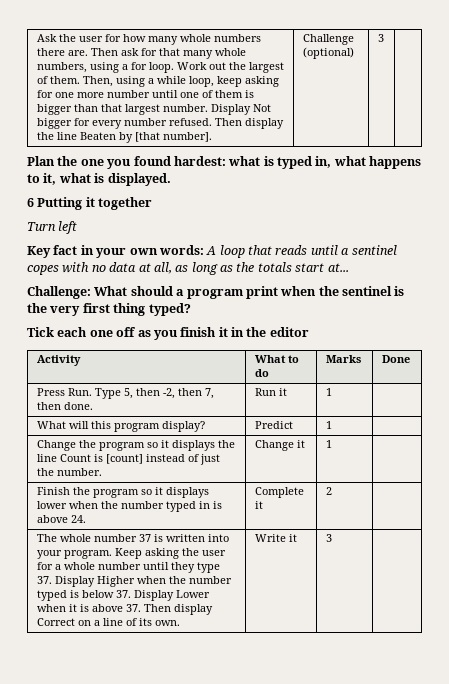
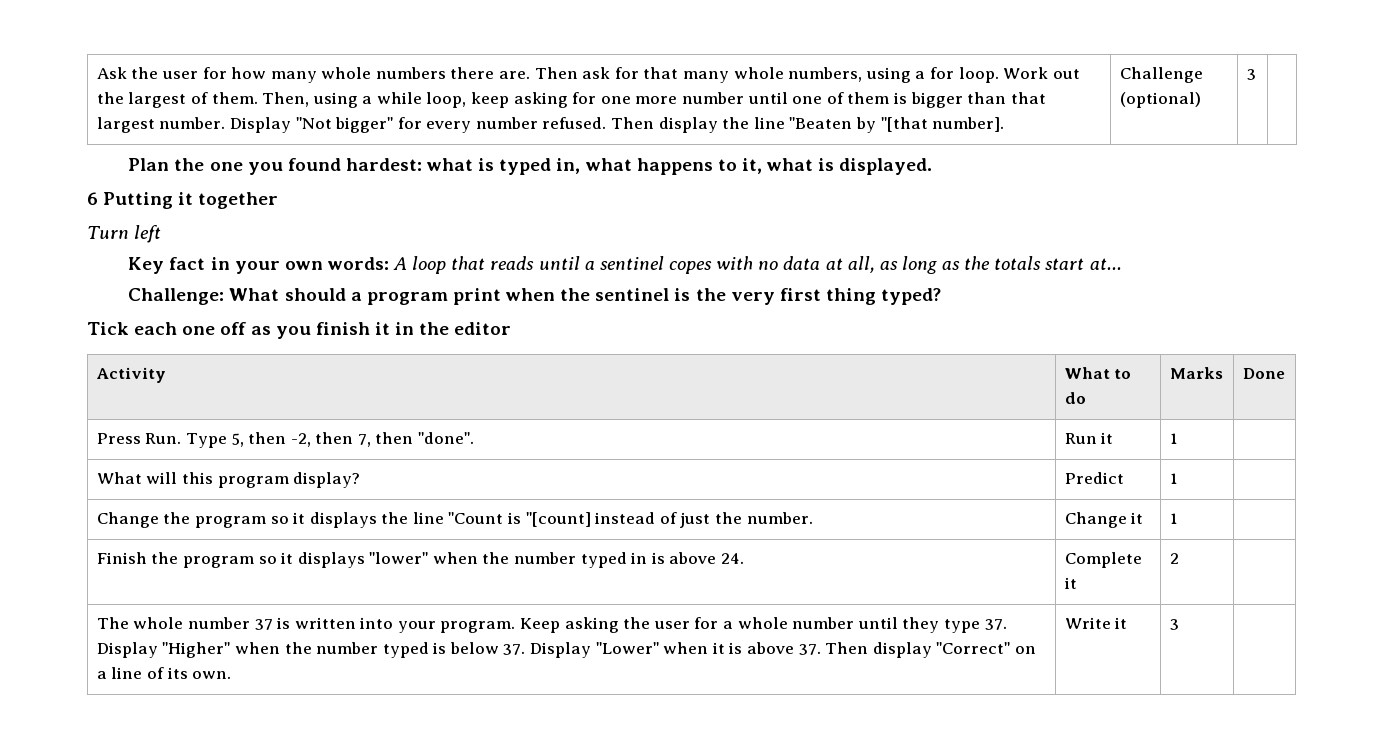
[252,104,271,112] [36,118,72,129] Not bigger -> [295,117,394,133] "Not bigger"
[79,132,160,143] Beaten by [that -> [789,117,928,133] "Beaten by "[that
[63,402,93,410] done. -> [418,432,475,444] "done".
[59,454,143,464] Count is [count] -> [448,512,591,527] "Count is "[count]
[36,501,67,509] lower -> [369,552,429,564] "lower"
[96,576,135,587] Higher -> [162,642,231,658] "Higher"
[175,590,210,598] Lower -> [595,642,659,654] "Lower"
[36,618,75,626] Correct -> [936,642,1011,654] "Correct"

